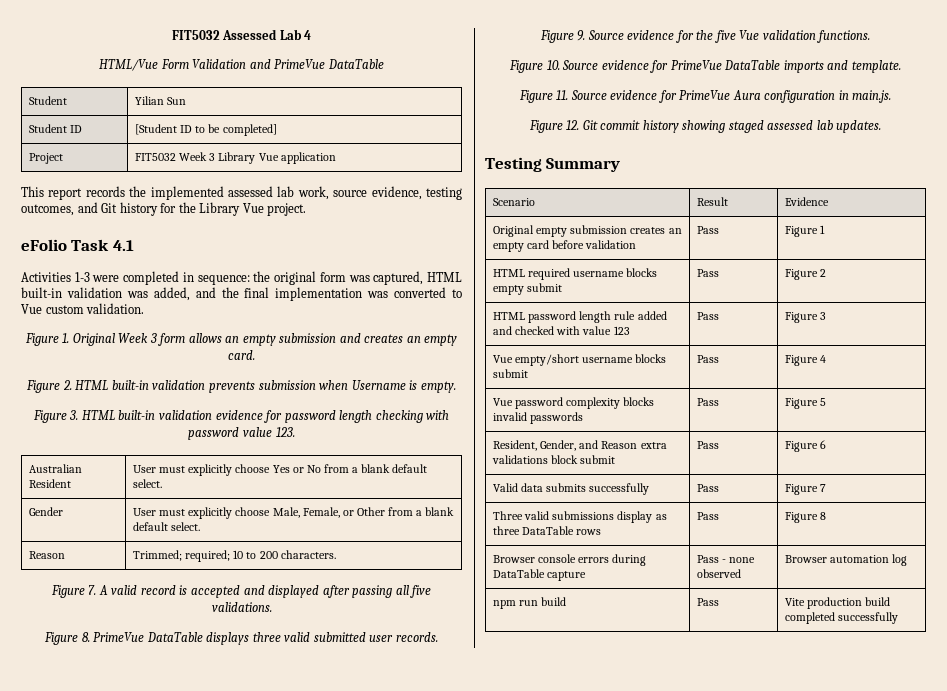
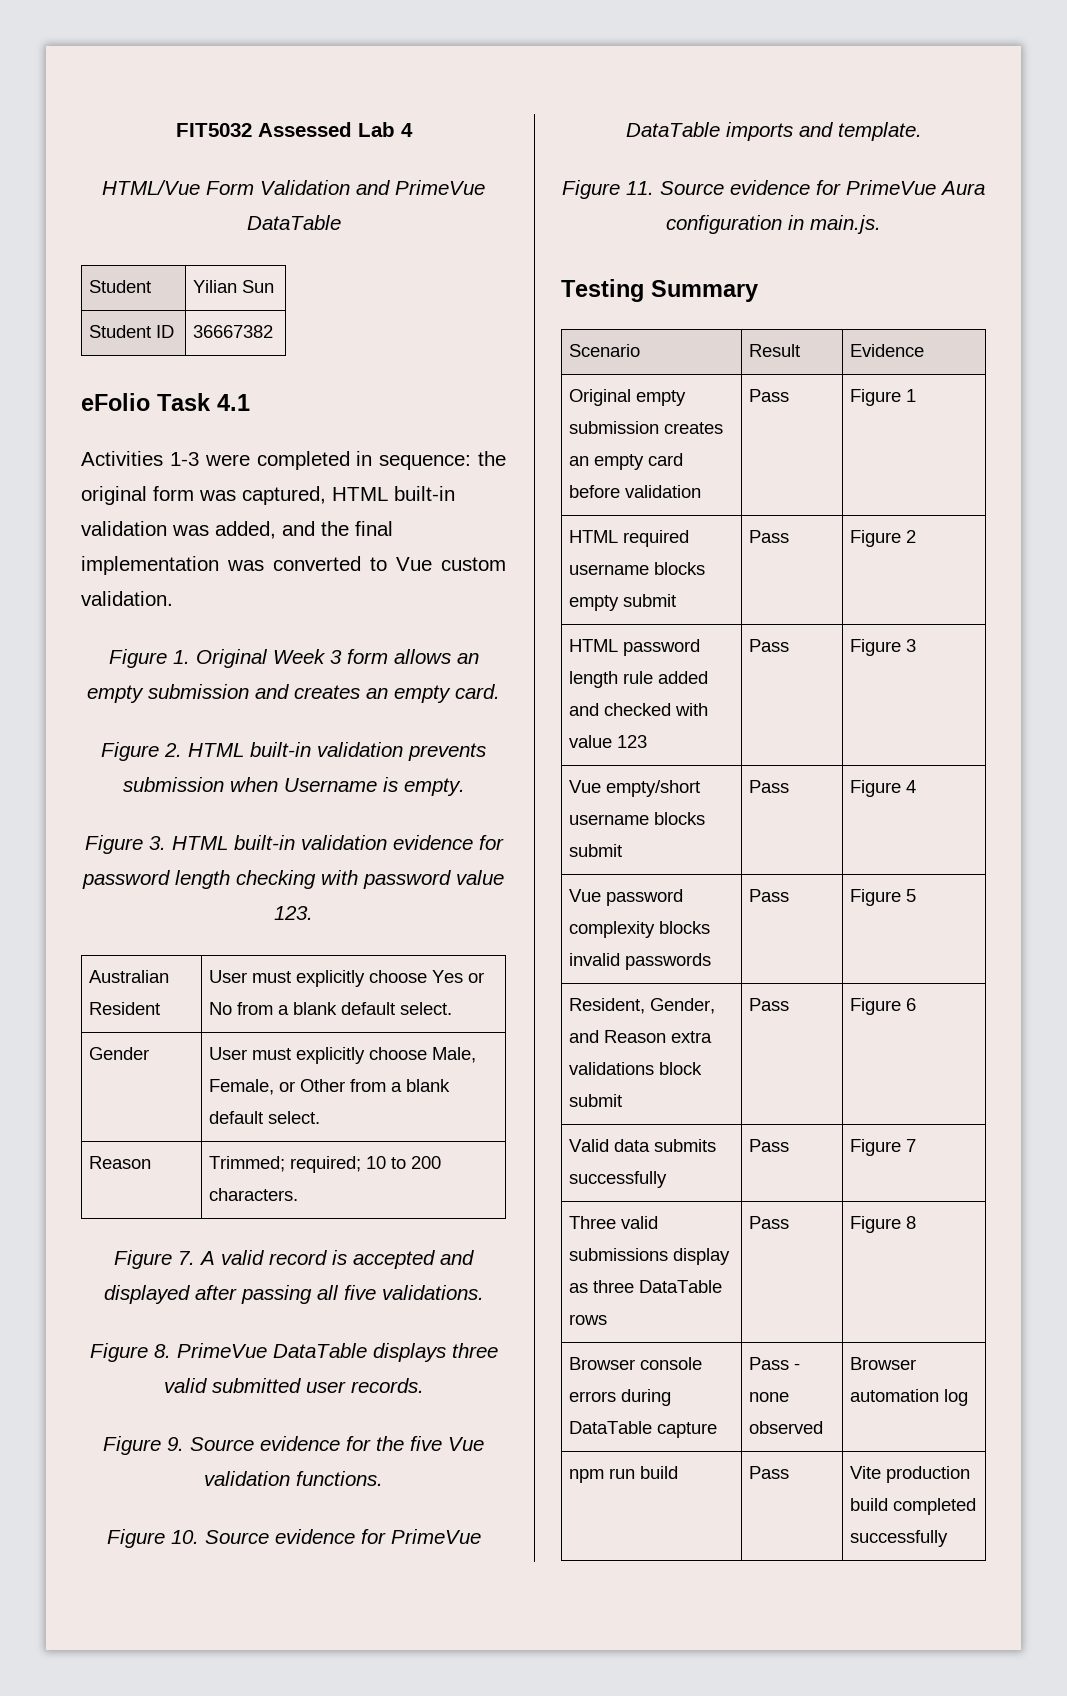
[135,124,277,136] [29,153,64,164] [135,152,336,164] [21,186,462,200] [21,202,307,216] [Student ID to be completed] // Project | FIT5032 Week 3 Library Vue application // This report records the implemented assessed lab work, source evidence, testing outcomes, and Git history for the Library Vue project. -> [193,325,274,338] 36667382
[528,120,882,133] // Figure 12. Git commit history showing staged assessed lab updates. -> (881, 224) none

